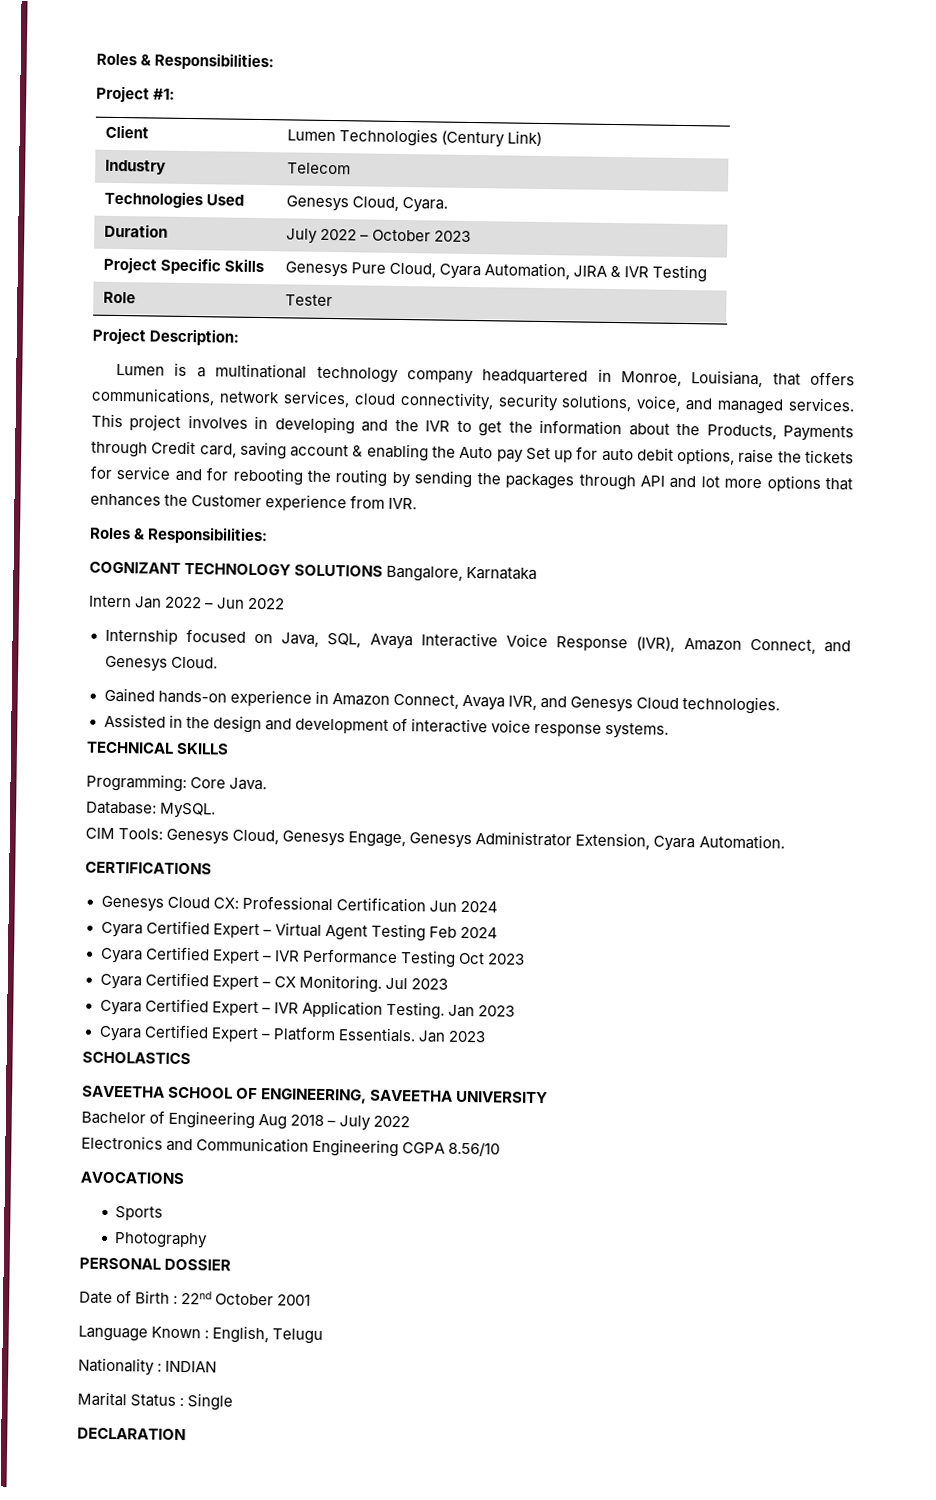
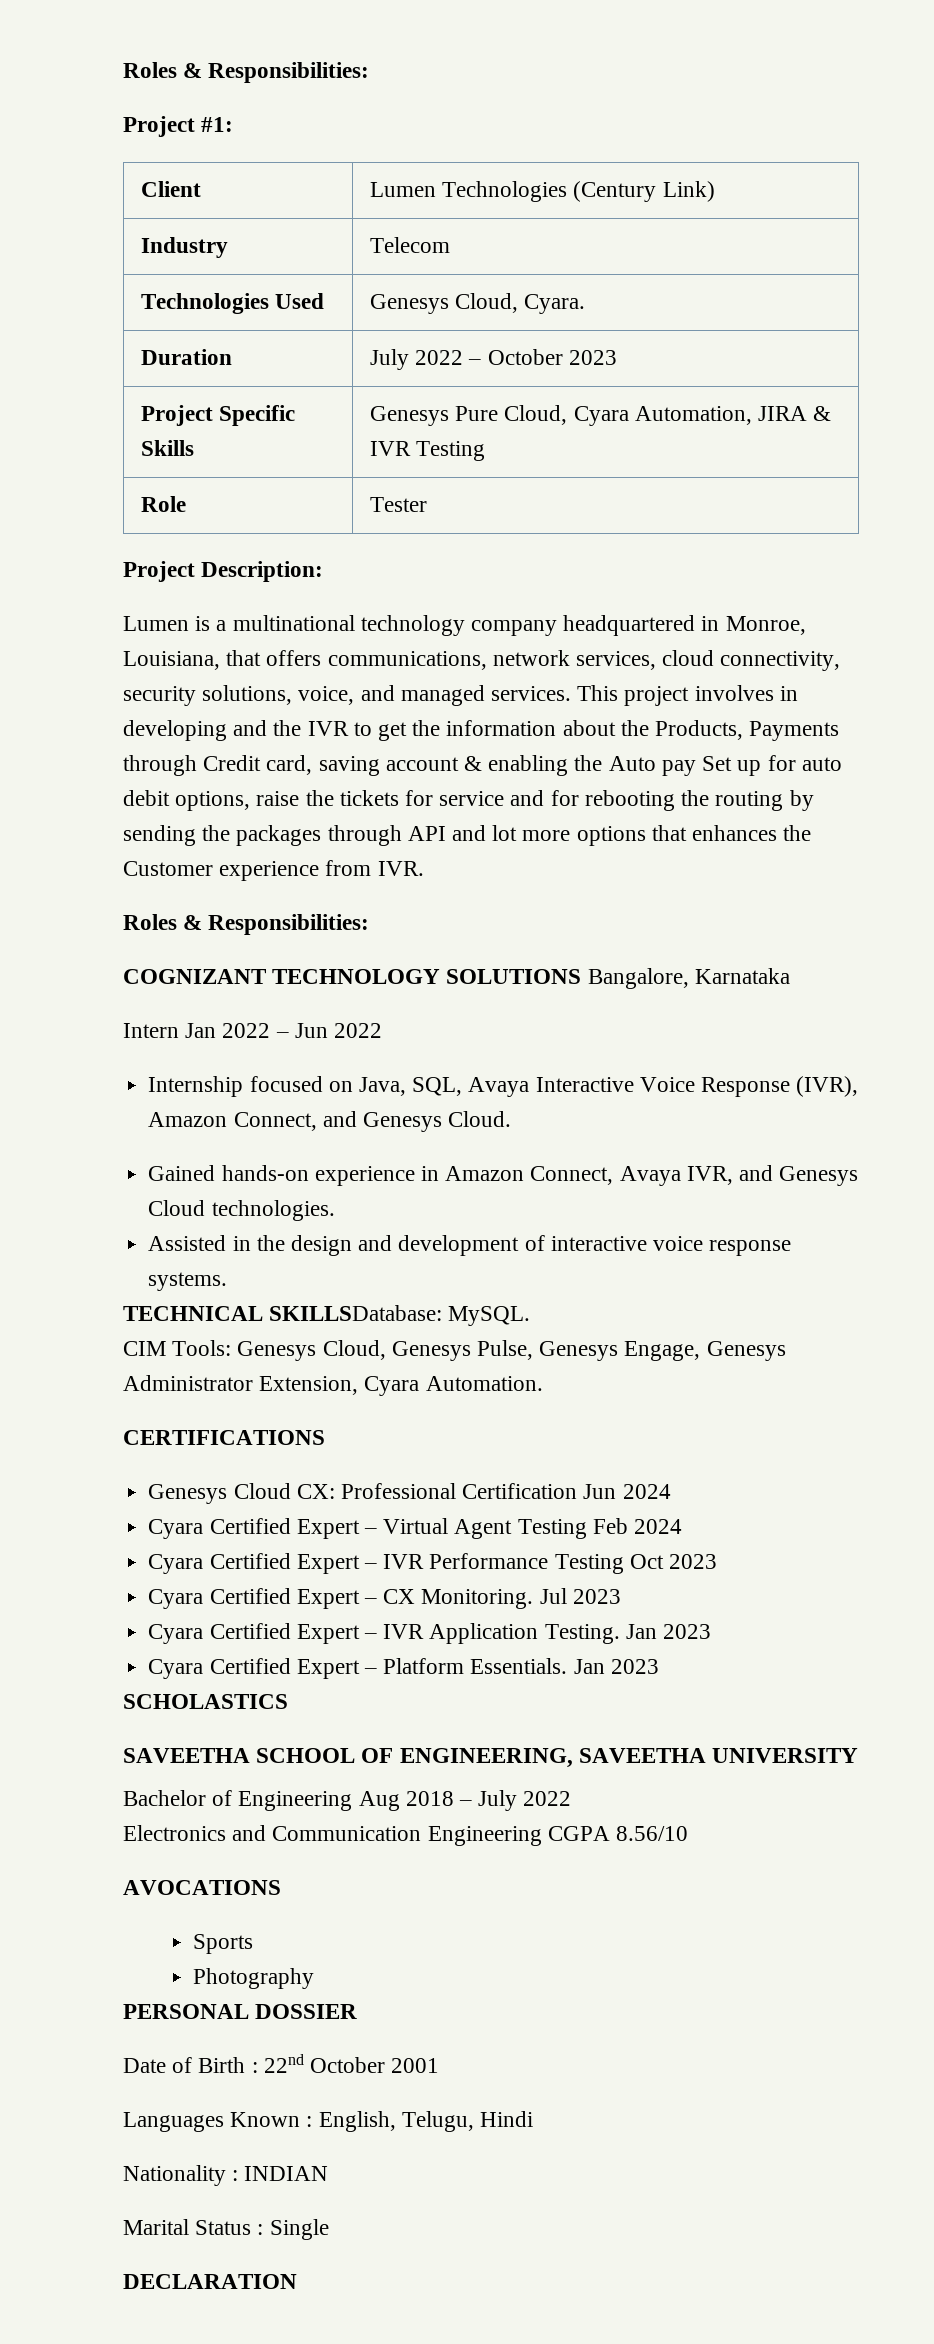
[176,742,230,755] [86,773,268,793] [86,801,157,815] SKILLS // Programming: Core Java. // Database: -> [269,1305,443,1321] SKILLSDatabase:
(346, 838) none -> [477,1340,619,1361] Pulse, Genesys
[78,1325,148,1342] Language -> [123,2112,224,2132] Languages
[272,1328,324,1345] Telugu -> [401,2111,534,2132] Telugu, Hindi

